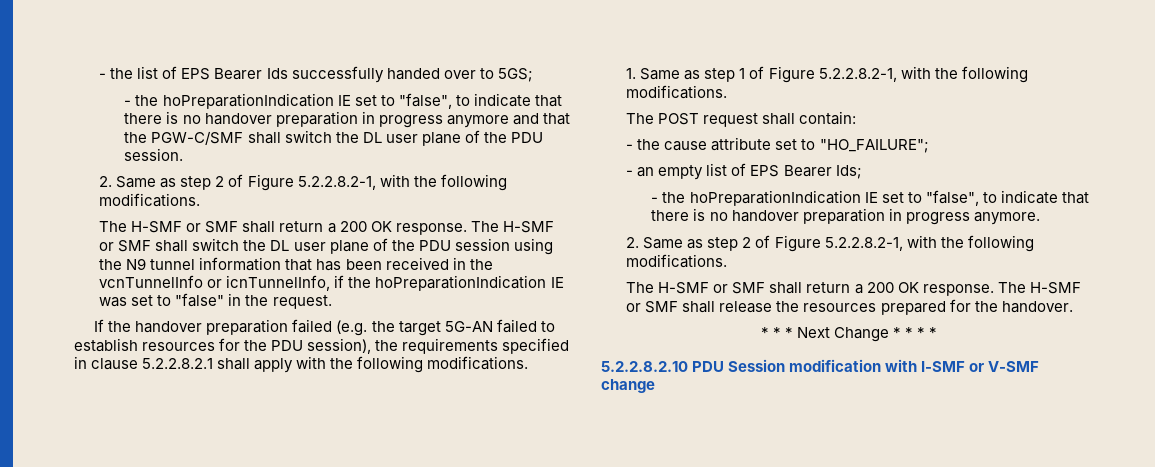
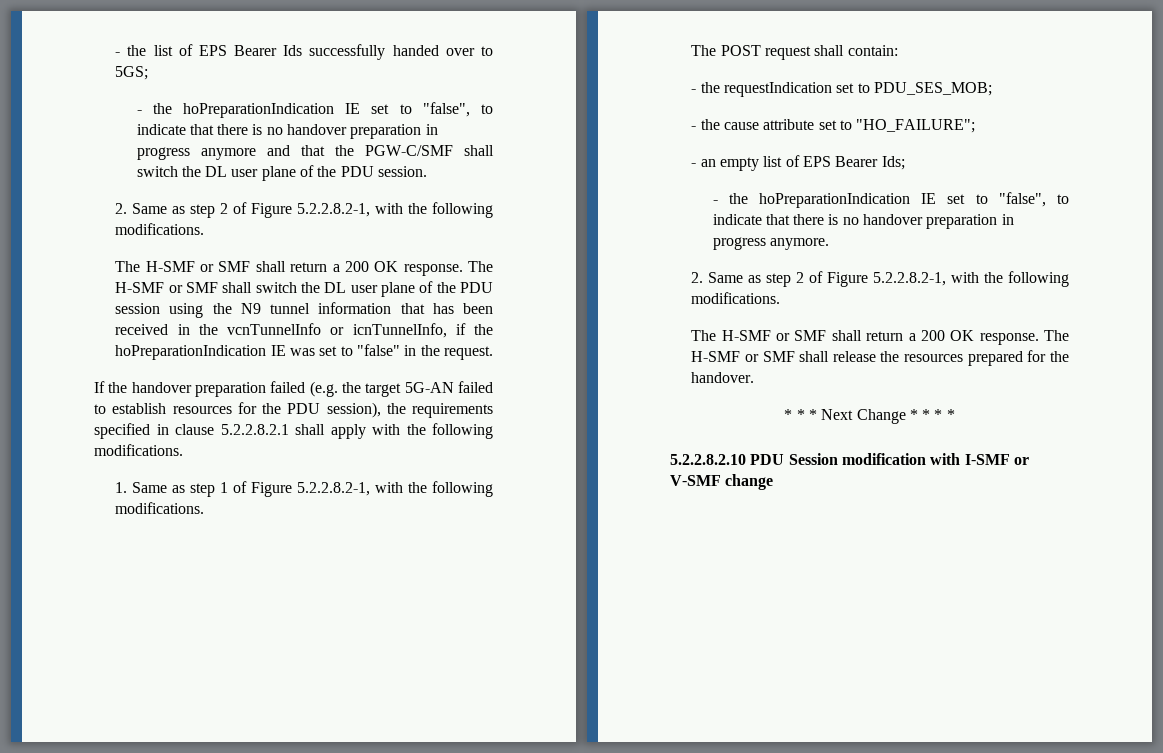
(857, 118) none -> [691,82,992,97] // - the requestIndication set to PDU_SES_MOB;

